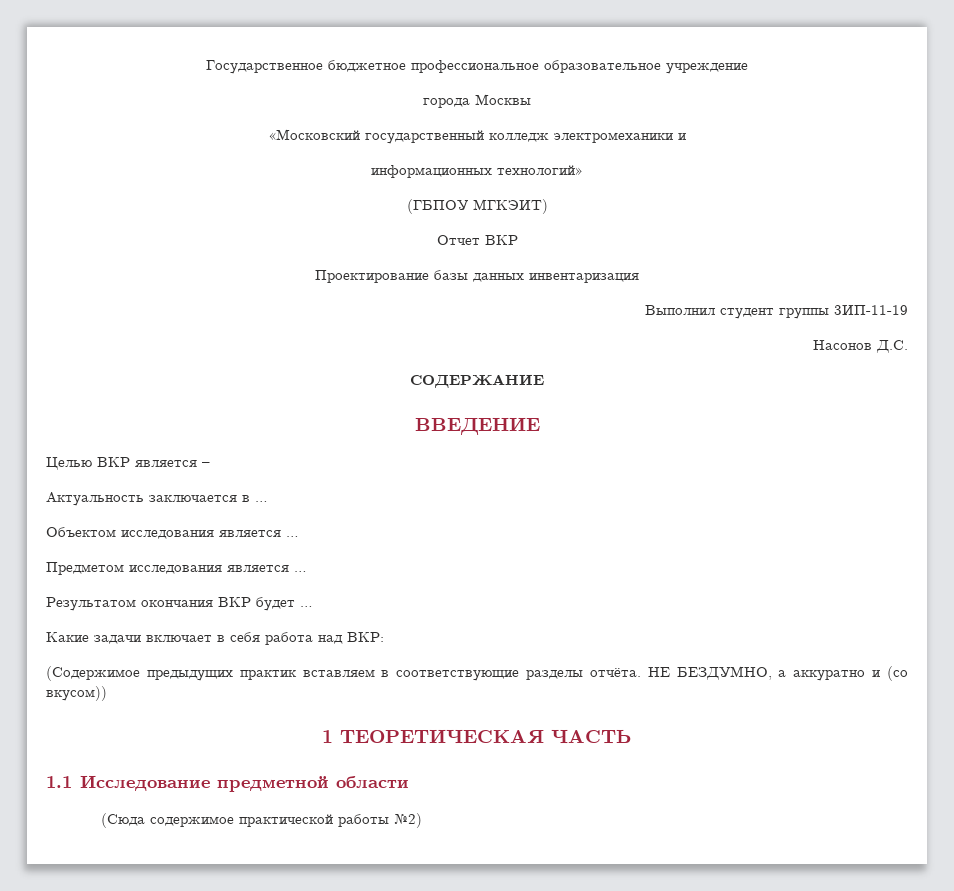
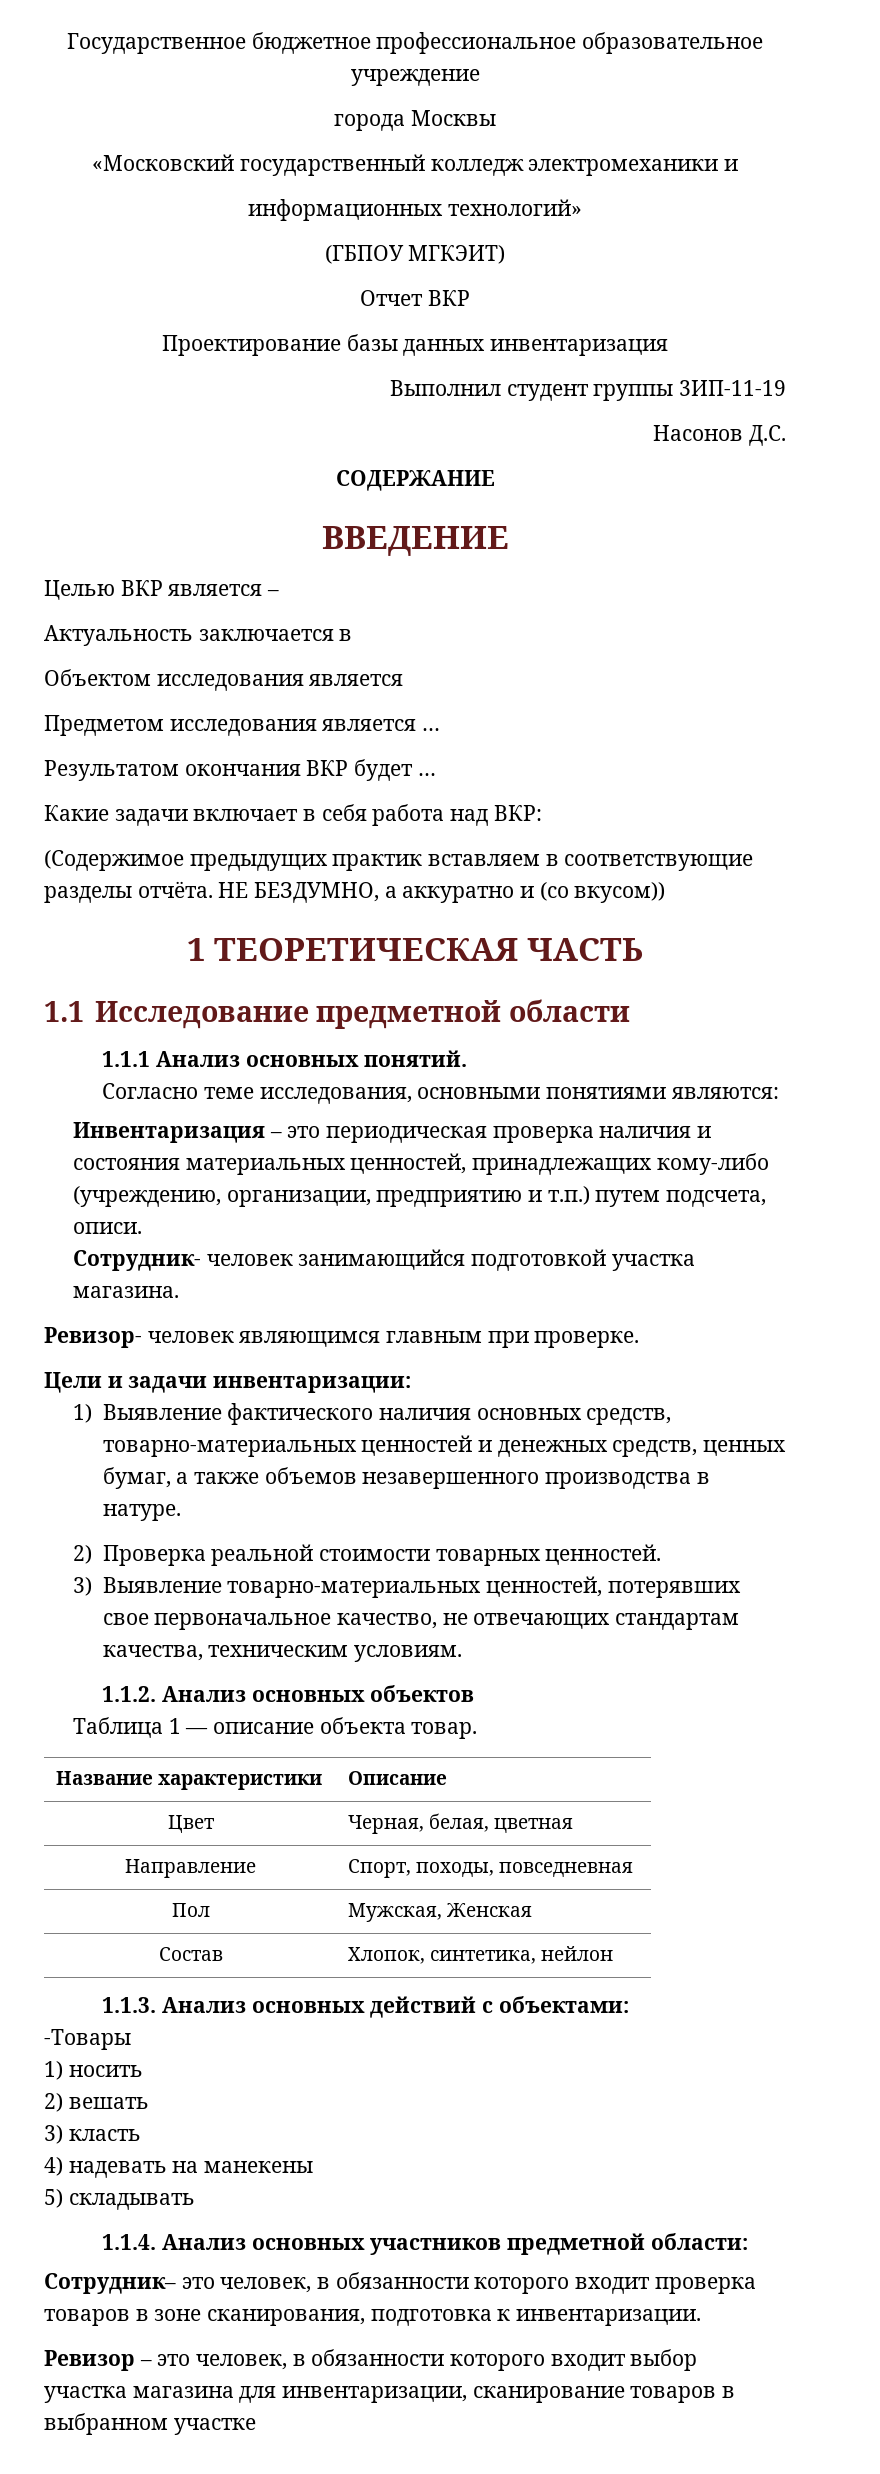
[255,501,268,502] … -> (353, 635) none
[286,536,299,537] … -> (404, 680) none
[101,813,423,828] (Сюда содержимое практической работы №2) -> [102,1050,468,1067] [102,1083,779,1104] [73,1122,712,1143] [73,1153,769,1175] [73,1186,767,1207] [73,1222,143,1234] [73,1249,695,1271] [73,1286,180,1298] [44,1327,640,1348] [44,1372,412,1393] [73,1403,672,1425] [102,1435,786,1457] [102,1467,710,1489] [102,1504,181,1521] [73,1544,662,1566] [73,1576,741,1598] [102,1613,739,1630] [102,1645,462,1662] [102,1685,475,1702] [73,1717,478,1739] [56,1771,323,1790] [348,1771,448,1785] [167,1815,215,1833] [348,1813,574,1834] [125,1859,256,1878] [348,1859,634,1878] [171,1903,210,1917] [348,1903,533,1922] [158,1947,223,1961] [348,1946,614,1964] [102,1996,629,2018] [44,2029,131,2050] [44,2061,143,2080] [44,2093,149,2112] [44,2125,141,2144] [44,2157,314,2178] [44,2189,195,2210] [102,2233,748,2255] [44,2272,756,2294] [44,2309,702,2326] [44,2349,698,2371] [44,2386,736,2403] [44,2413,256,2435] 1.1.1 Анализ основных понятий. // Согласно теме исследования, основными понятиями являются: // Инвентаризация – это периодическая проверка наличия и состояния материальных ценностей, принадлежащих кому-либо (учреждению, организации, предприятию и т.п.) путем подсчета, описи. // Сотрудник- человек занимающийся подготовкой участка магазина. // Ревизор- человек являющимся главным при проверке. // Цели и задачи инвентаризации: // 1) Выявление фактического наличия основных средств, товарно-материальных ценностей и денежных средств, ценных бумаг, а также объемов незавершенного производства в натуре. // 2) Проверка реальной стоимости товарных ценностей. // 3) Выявление товарно-материальных ценностей, потерявших свое первоначальное качество, не отвечающих стандартам качества, техническим условиям. // 1.1.2. Анализ основных объектов // Таблица 1 — описание объекта товар. // Название характеристики | Описание // Цвет | Черная, белая, цветная // Направление | Спорт, походы, повседневная // Пол | Мужская, Женская // Состав | Хлопок, синтетика, нейлон // 1.1.3. Анализ основных действий с объектами: // -Товары // 1) носить // 2) вешать // 3) класть // 4) надевать на манекены // 5) складывать // 1.1.4. Анализ основных участников предметной области: // Сотрудник– это человек, в обязанности которого входит проверка товаров в зоне сканирования, подготовка к инвентаризации. // Ревизор – это человек, в обязанности которого входит выбор участка магазина для инвентаризации, сканирование товаров в выбранном участке

